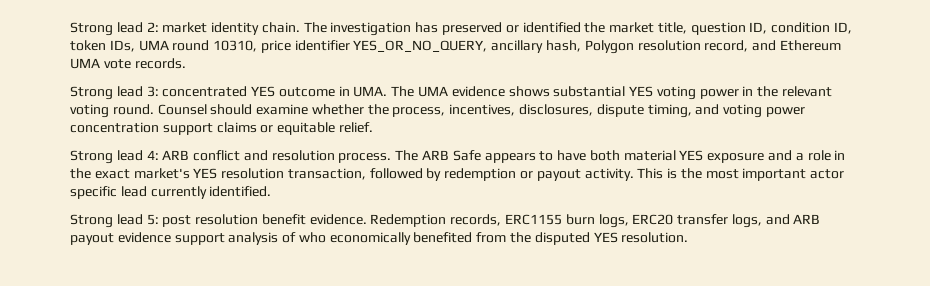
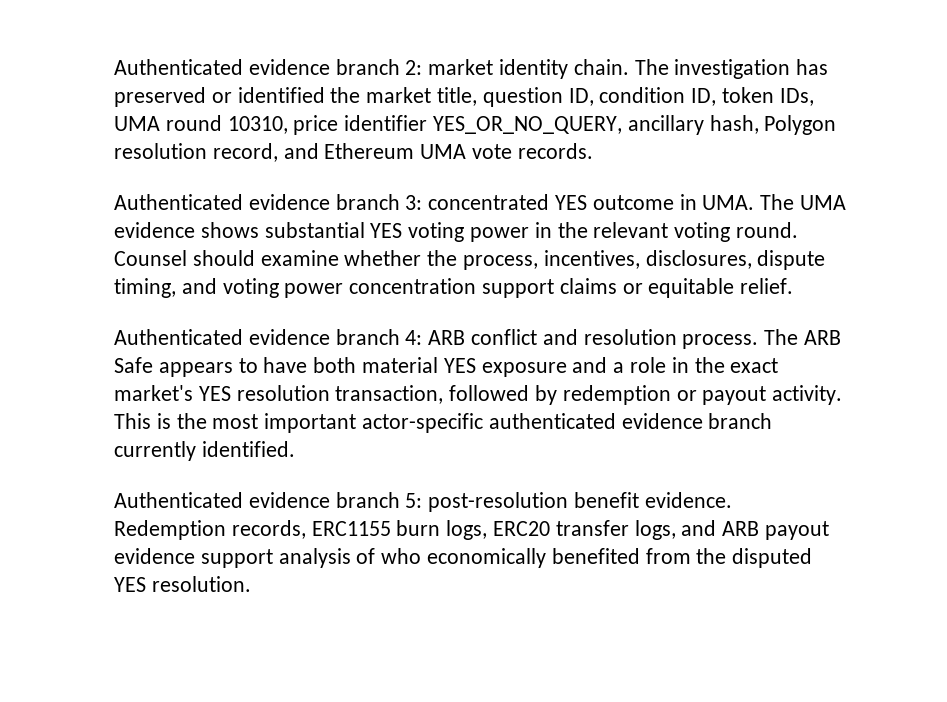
[70,22,143,36] Strong lead -> [114,59,400,75] Authenticated evidence branch
[70,86,143,100] Strong lead -> [114,194,400,210] Authenticated evidence branch
[70,150,143,164] Strong lead -> [114,329,400,345] Authenticated evidence branch
[810,169,845,179] [70,186,272,199] [70,214,259,228] actor specific lead currently identified. // Strong lead 5: post resolution -> [362,413,773,433] [114,441,295,461] [114,492,569,512] actor-specific authenticated evidence branch currently identified. // Authenticated evidence branch 5: post-resolution

